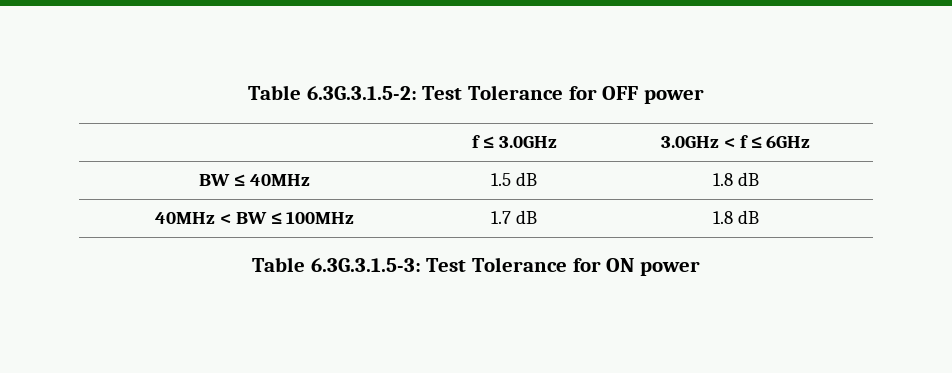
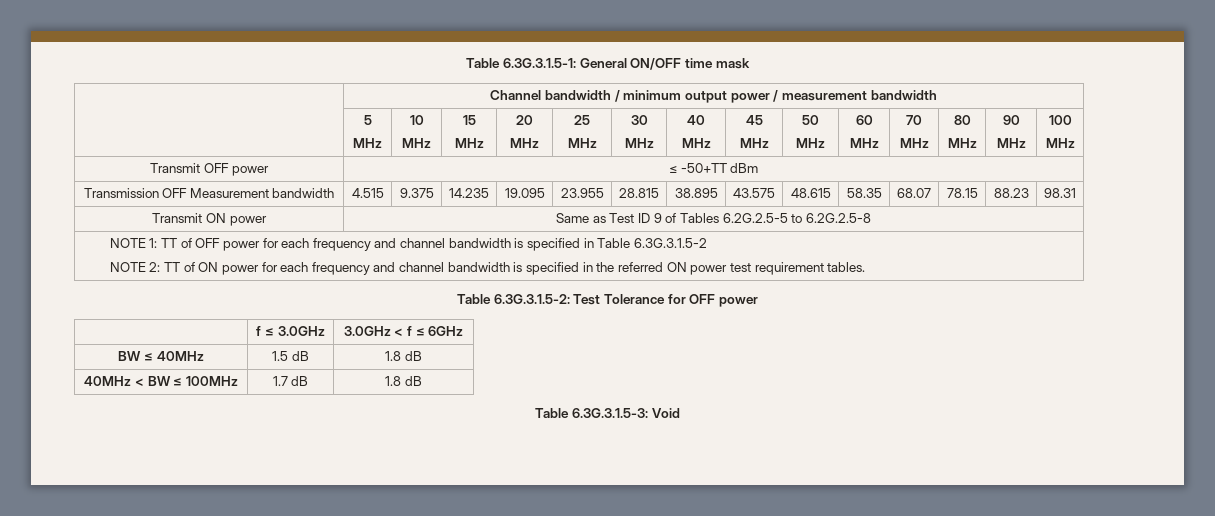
[248,85,302,100] Table -> [466,58,750,70] [490,90,937,103] [363,115,372,125] [353,138,382,148] [409,115,424,125] [402,138,431,148] [462,115,476,125] [454,138,484,148] [516,115,533,125] [510,138,539,148] [574,115,590,125] [567,138,597,148] [630,115,648,125] [624,138,654,148] [687,115,705,125] [681,138,711,148] [745,115,763,125] [739,138,769,148] [802,115,819,125] [796,138,825,148] [855,115,873,125] [849,138,879,148] [906,115,922,125] [899,138,929,148] [953,115,971,125] [947,138,977,148] [1002,115,1020,125] [996,138,1026,148] [1048,115,1072,125] [1045,138,1075,148] [150,163,269,176] [668,163,759,173] [83,188,335,198] [351,188,384,198] [399,188,434,198] [449,188,489,198] [504,188,545,198] [560,188,604,198] [619,188,659,198] [674,188,718,198] [733,188,775,198] [790,188,831,198] [846,188,882,198] [897,188,931,198] [946,188,978,198] [993,188,1029,198] [1044,188,1076,198] [152,213,267,226] [556,213,871,223] [109,238,707,251] [109,262,866,275] [457,294,492,304] Table 6.3G.3.1.5-1: General ON/OFF time mask // | Channel bandwidth / minimum output power / measurement bandwidth // | 5 // MHz | 10 // MHz | 15 // MHz | 20 // MHz | 25 // MHz | 30 // MHz | 40 // MHz | 45 // MHz | 50 // MHz | 60 // MHz | 70 // MHz | 80 // MHz | 90 // MHz | 100 // MHz // Transmit OFF power | ≤ -50+TT dBm // Transmission OFF Measurement bandwidth | 4.515 | 9.375 | 14.235 | 19.095 | 23.955 | 28.815 | 38.895 | 43.575 | 48.615 | 58.35 | 68.07 | 78.15 | 88.23 | 98.31 // Transmit ON power | Same as Test ID 9 of Tables 6.2G.2.5-5 to 6.2G.2.5-8 // NOTE 1: TT of OFF power for each frequency and channel bandwidth is specified in Table 6.3G.3.1.5-2 // NOTE 2: TT of ON power for each frequency and channel bandwidth is specified in the referred ON power test requirement tables. // Table
[426,257,700,276] Test Tolerance for ON power -> [651,408,680,418] Void

